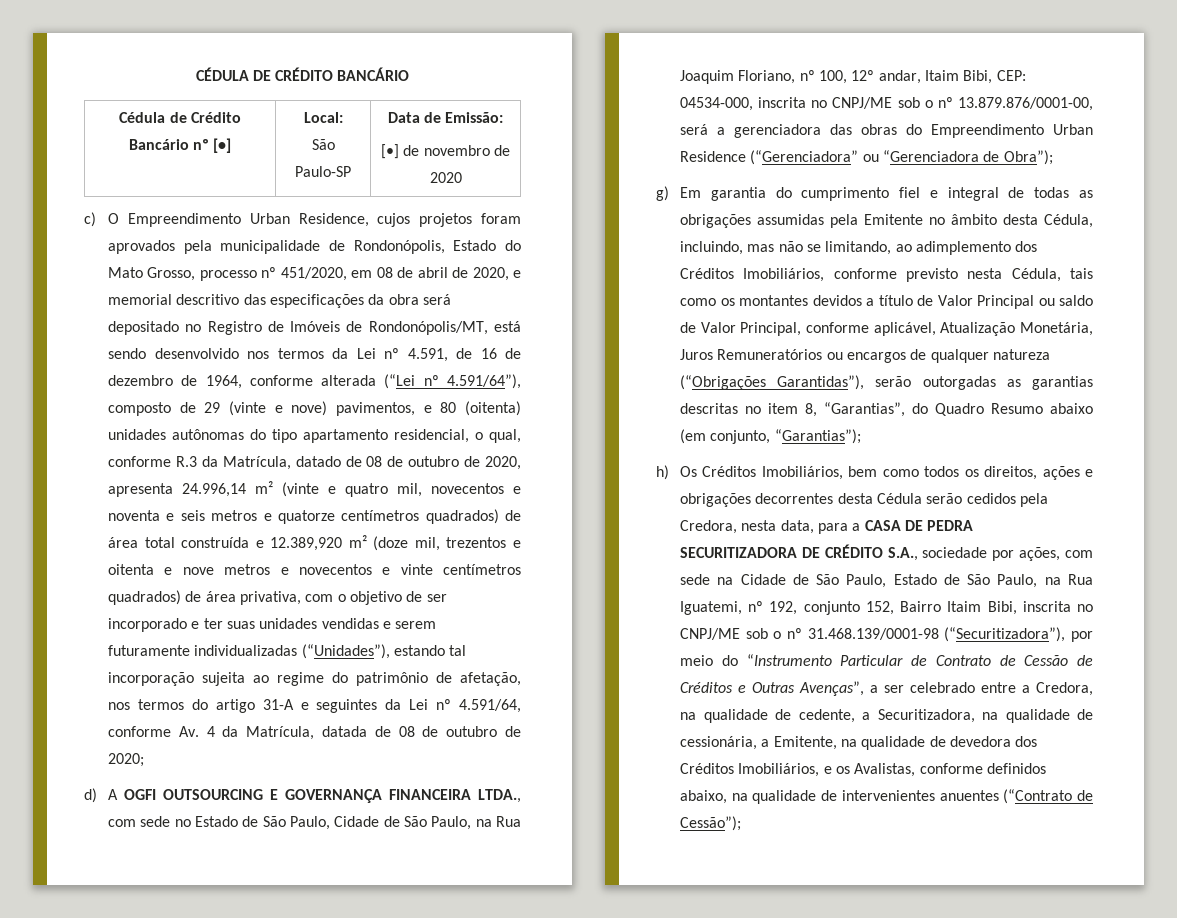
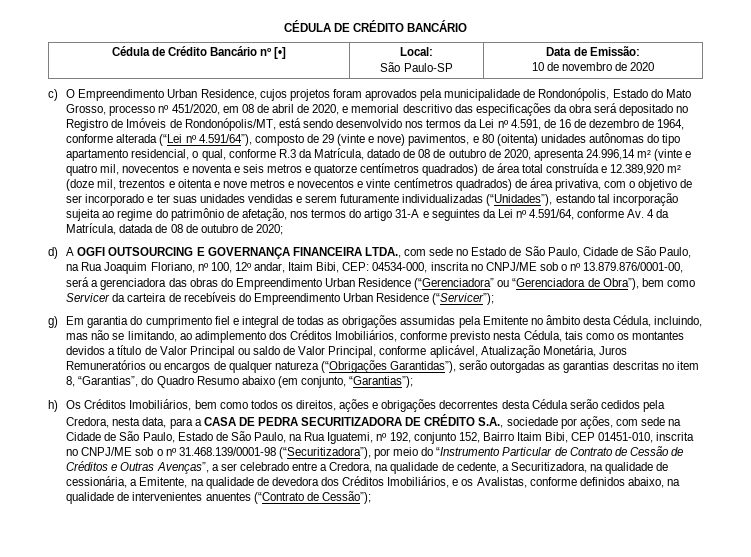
[381,144,400,159] [•] -> [531,62,544,71] 10
[1003,150,1053,165] Obra”); -> [602,278,695,290] [66,292,495,305] Obra”), bem como Servicer da carteira de recebíveis do Empreendimento Urban Residence (“Servicer”);
(1017, 608) none -> [571,432,654,443] CEP 01451-010,

